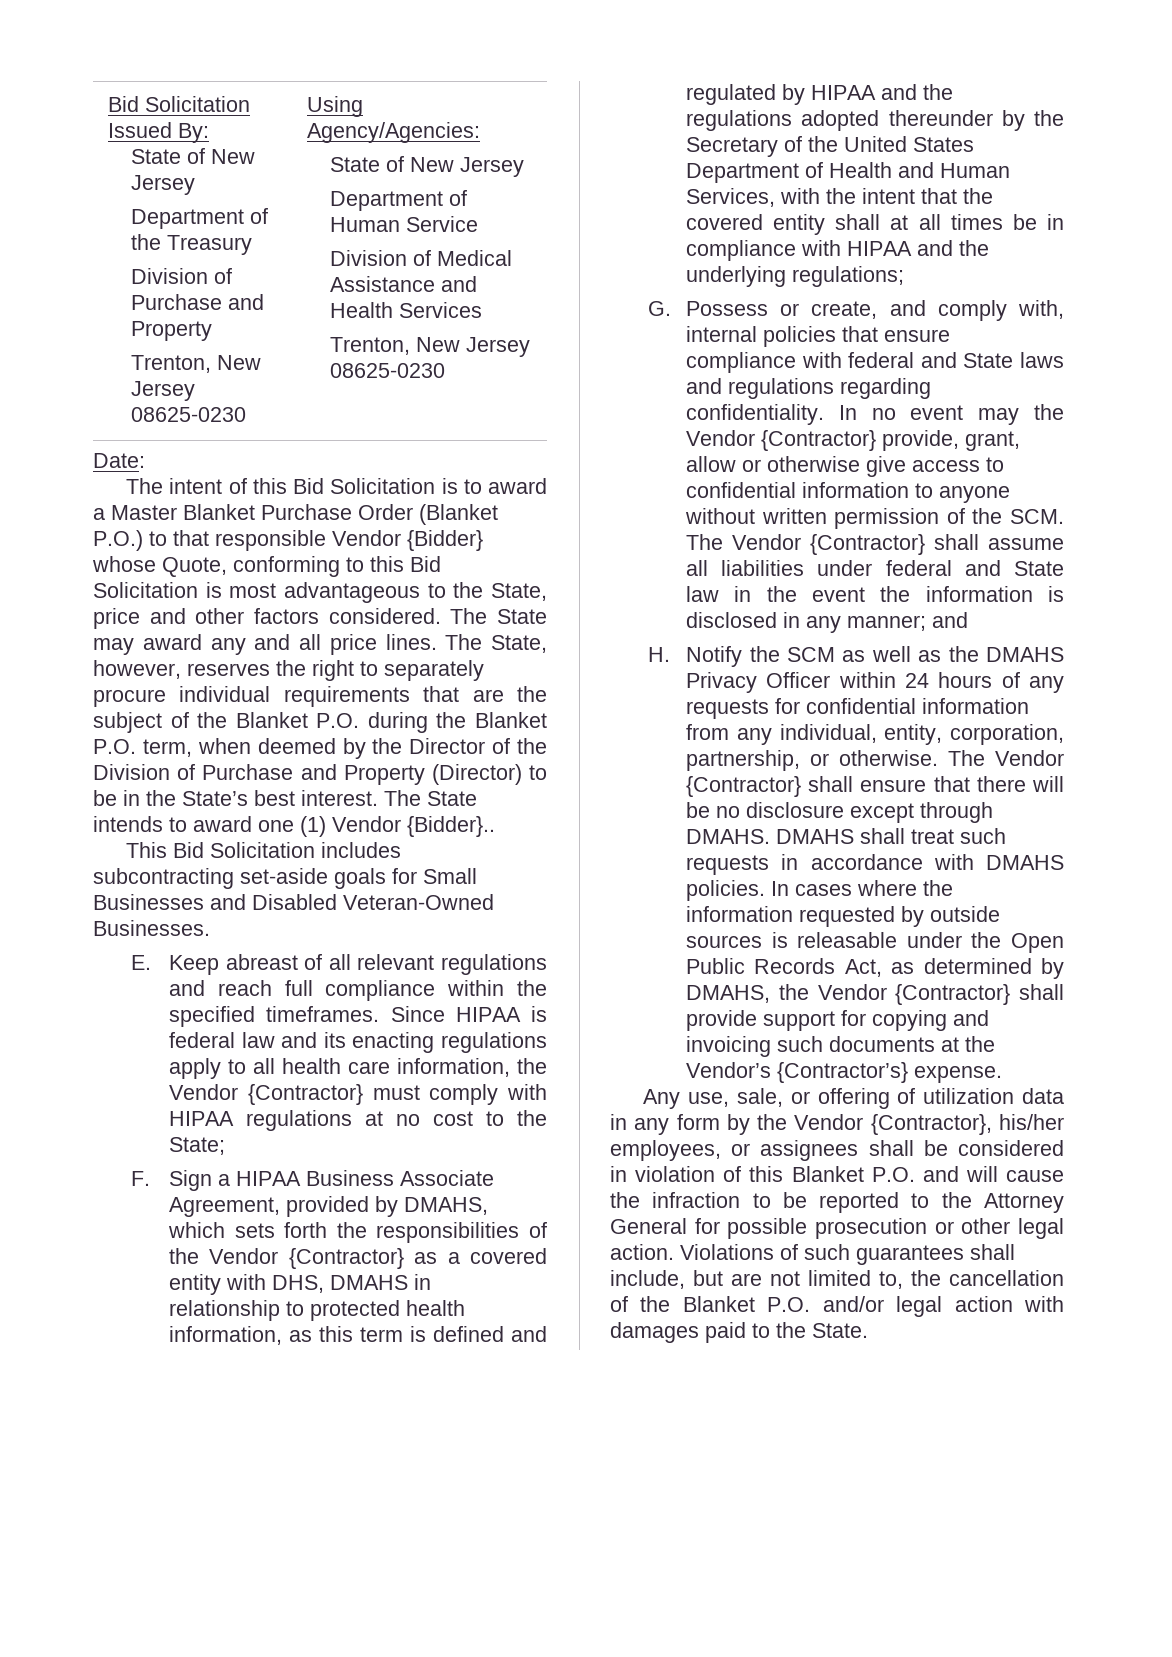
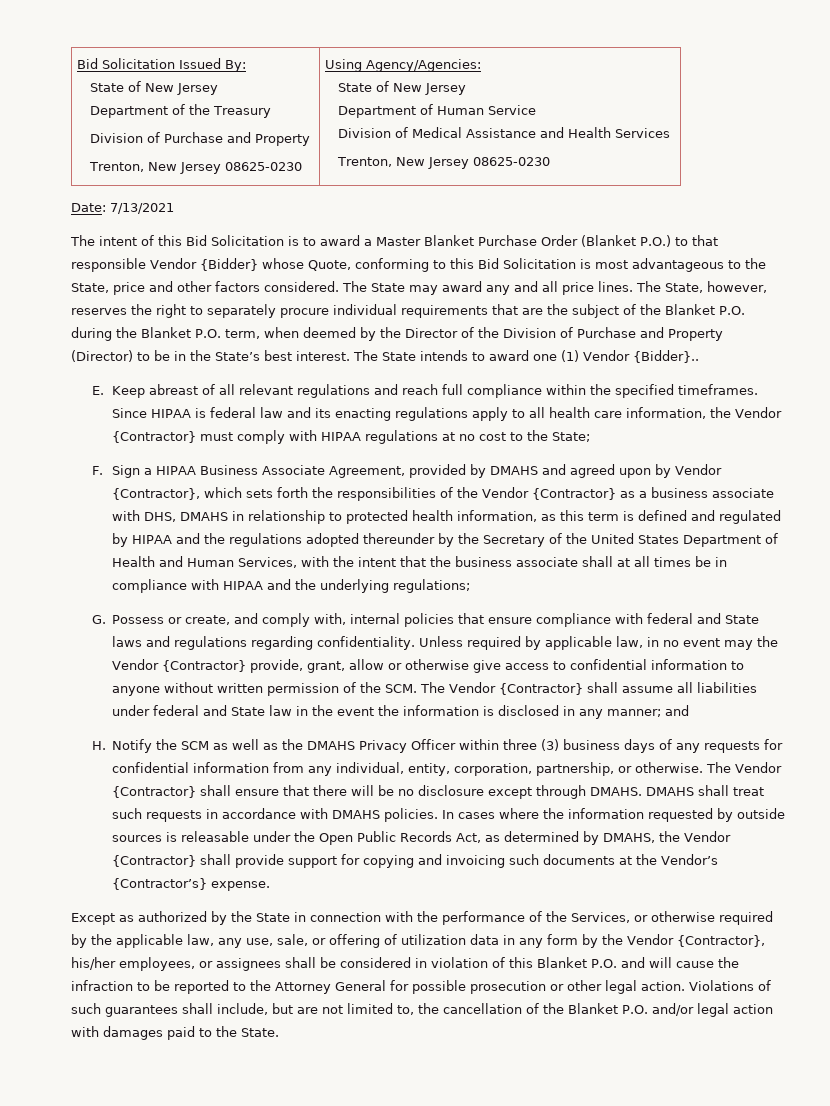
(145, 460) none -> [110,203,174,214] 7/13/2021
[126,842,402,858] [93,868,477,889] [93,894,494,910] [93,920,210,936] // This Bid Solicitation includes subcontracting set-aside goals for Small Businesses and Disabled Veteran-Owned Businesses. -> (699, 356) none
[404,1197,489,1215] DMAHS, -> [490,464,723,478] [112,488,201,500] DMAHS and agreed upon by Vendor {Contractor},
[470,1248,547,1264] [169,1274,222,1295] covered entity -> [651,487,775,498] business associate
[686,214,826,235] covered entity -> [455,556,579,567] business associate
[838,405,857,420] In -> [419,636,660,650] Unless required by applicable law, in
[905,672,993,688] 24 hours -> [503,739,656,753] three (3) business days
[643,1089,681,1109] Any -> [71,911,773,925] [71,934,242,948] Except as authorized by the State in connection with the performance of the Services, or otherwise required by the applicable law, any

